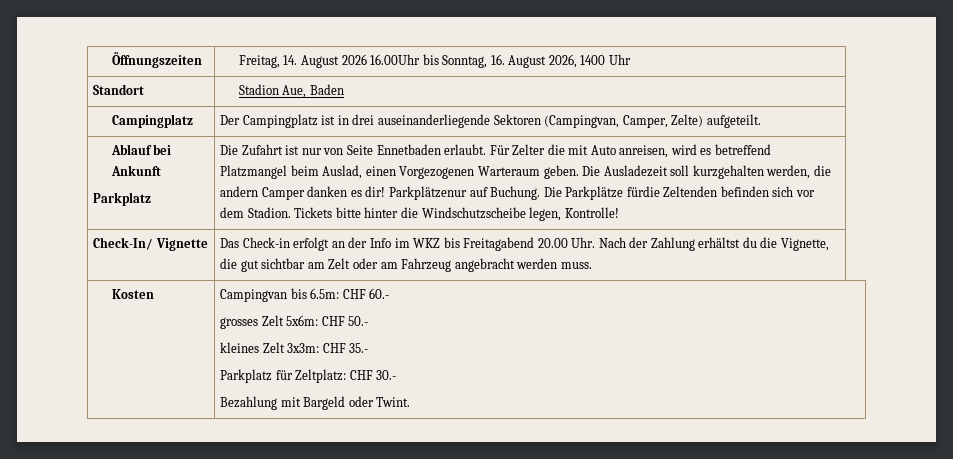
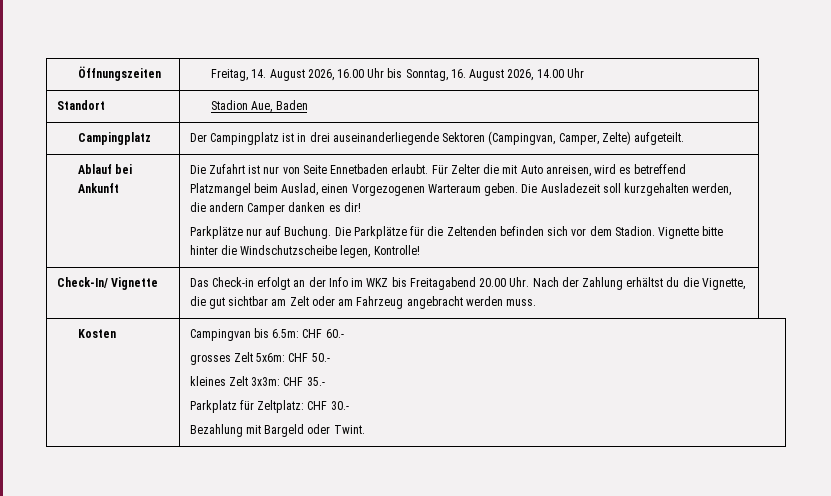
[341,54,421,65] 2026 16.00Uhr -> [307,68,385,81] 2026, 16.00 Uhr
[580,55,606,65] 1400 -> [536,69,564,78] 14.00
[93,192,152,206] // Parkplatz -> (120, 188) none
[388,186,467,200] Parkplätzenur -> [189,226,262,239] // Parkplätze nur
[626,186,660,197] fürdie -> [410,226,444,236] für die
[294,207,333,218] Tickets -> [657,227,699,239] Vignette

